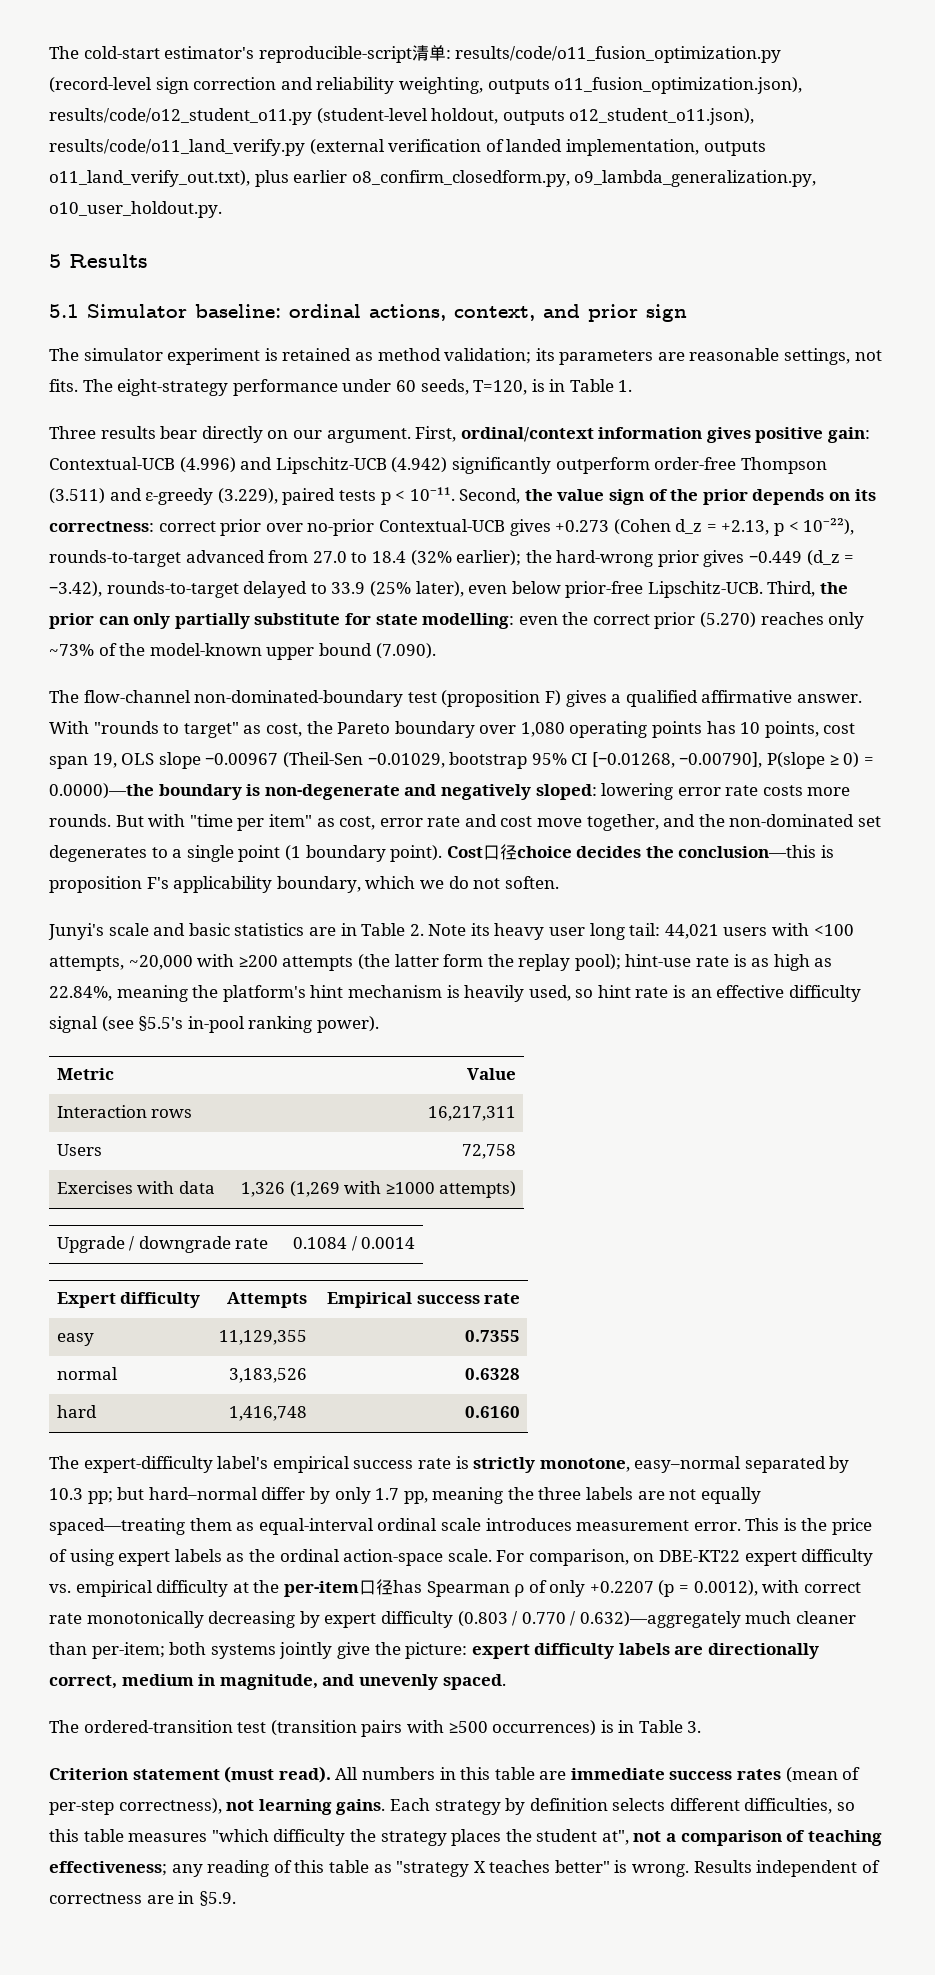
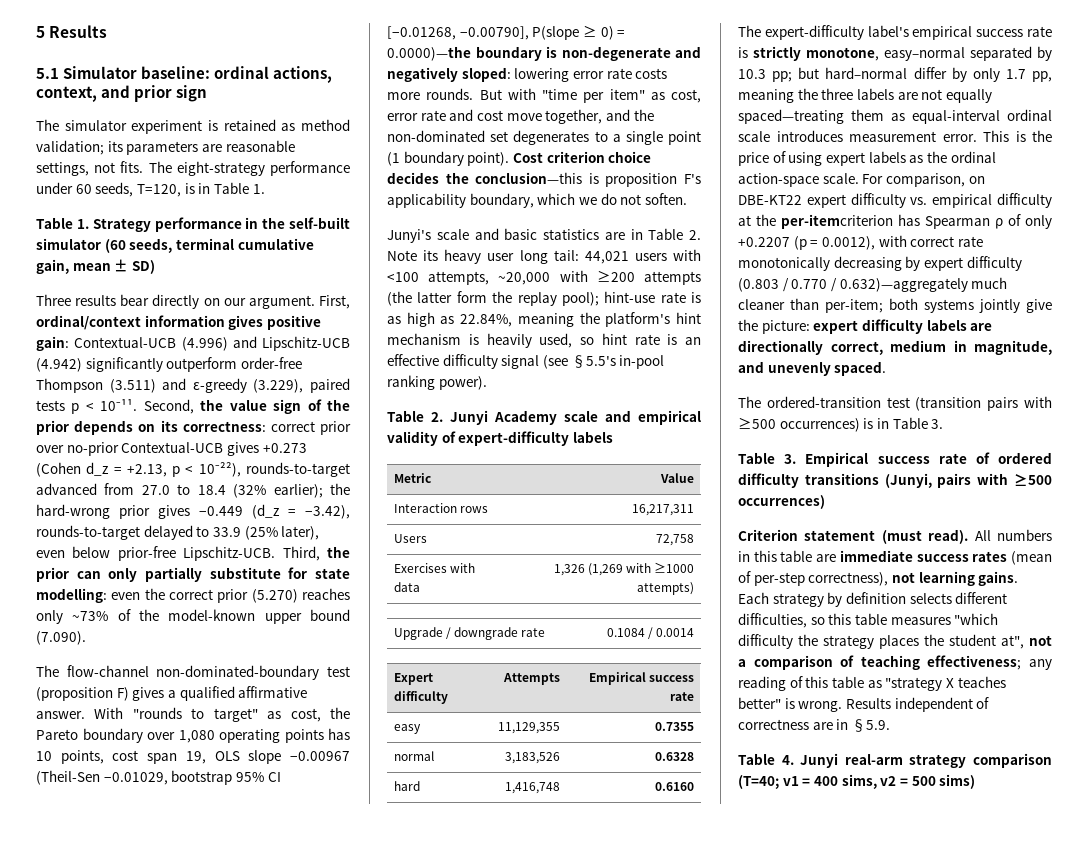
[49,45,782,63] [49,77,803,94] [49,108,755,125] [49,139,766,156] [49,170,817,187] [49,201,222,218] The cold-start estimator's reproducible-script清单: results/code/o11_fusion_optimization.py (record-level sign correction and reliability weighting, outputs o11_fusion_optimization.json), results/code/o12_student_o11.py (student-level holdout, outputs o12_student_o11.json), results/code/o11_land_verify.py (external verification of landed implementation, outputs o11_land_verify_out.txt), plus earlier o8_confirm_closedform.py, o9_lambda_generalization.py, o10_user_holdout.py. // -> (36, 32) none
(633, 386) none -> [36,217,350,232] [36,238,314,253] [36,259,155,274] // Table 1. Strategy performance in the self-built simulator (60 seeds, terminal cumulative gain, mean ± SD)
[482,844,517,860] 口径 -> [546,151,605,163] criterion
(379, 1024) none -> [387,410,701,425] [387,431,613,446] // Table 2. Junyi Academy scale and empirical validity of expert-difficulty labels
[283,1579,393,1597] per-item口径 -> [781,214,893,229] per-itemcriterion
(702, 1727) none -> [738,452,1052,467] [738,473,1052,488] [738,495,825,509] // Table 3. Empirical success rate of ordered difficulty transitions (Junyi, pairs with ≥500 occurrences)
(236, 1898) none -> [738,753,1052,768] [738,774,976,789] // Table 4. Junyi real-arm strategy comparison (T=40; v1 = 400 sims, v2 = 500 sims)

